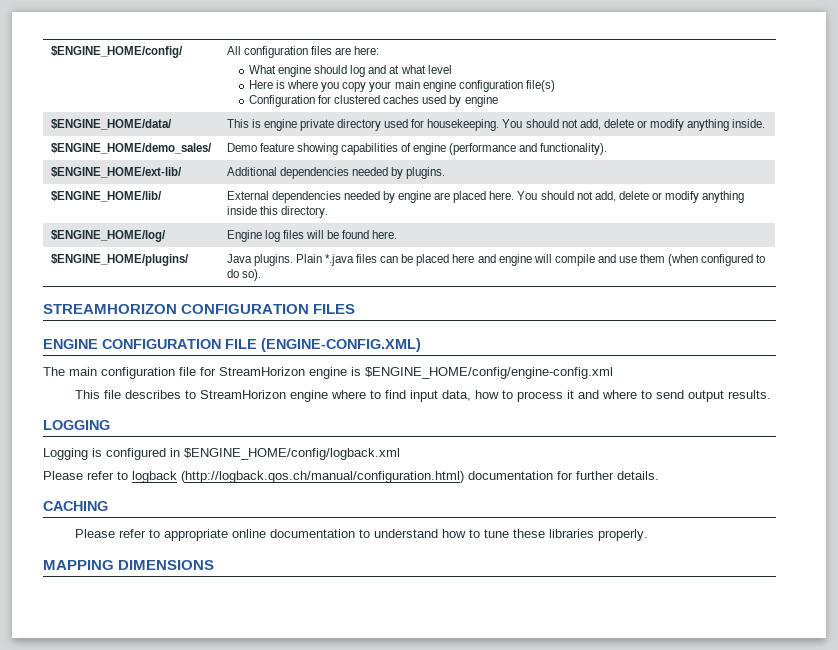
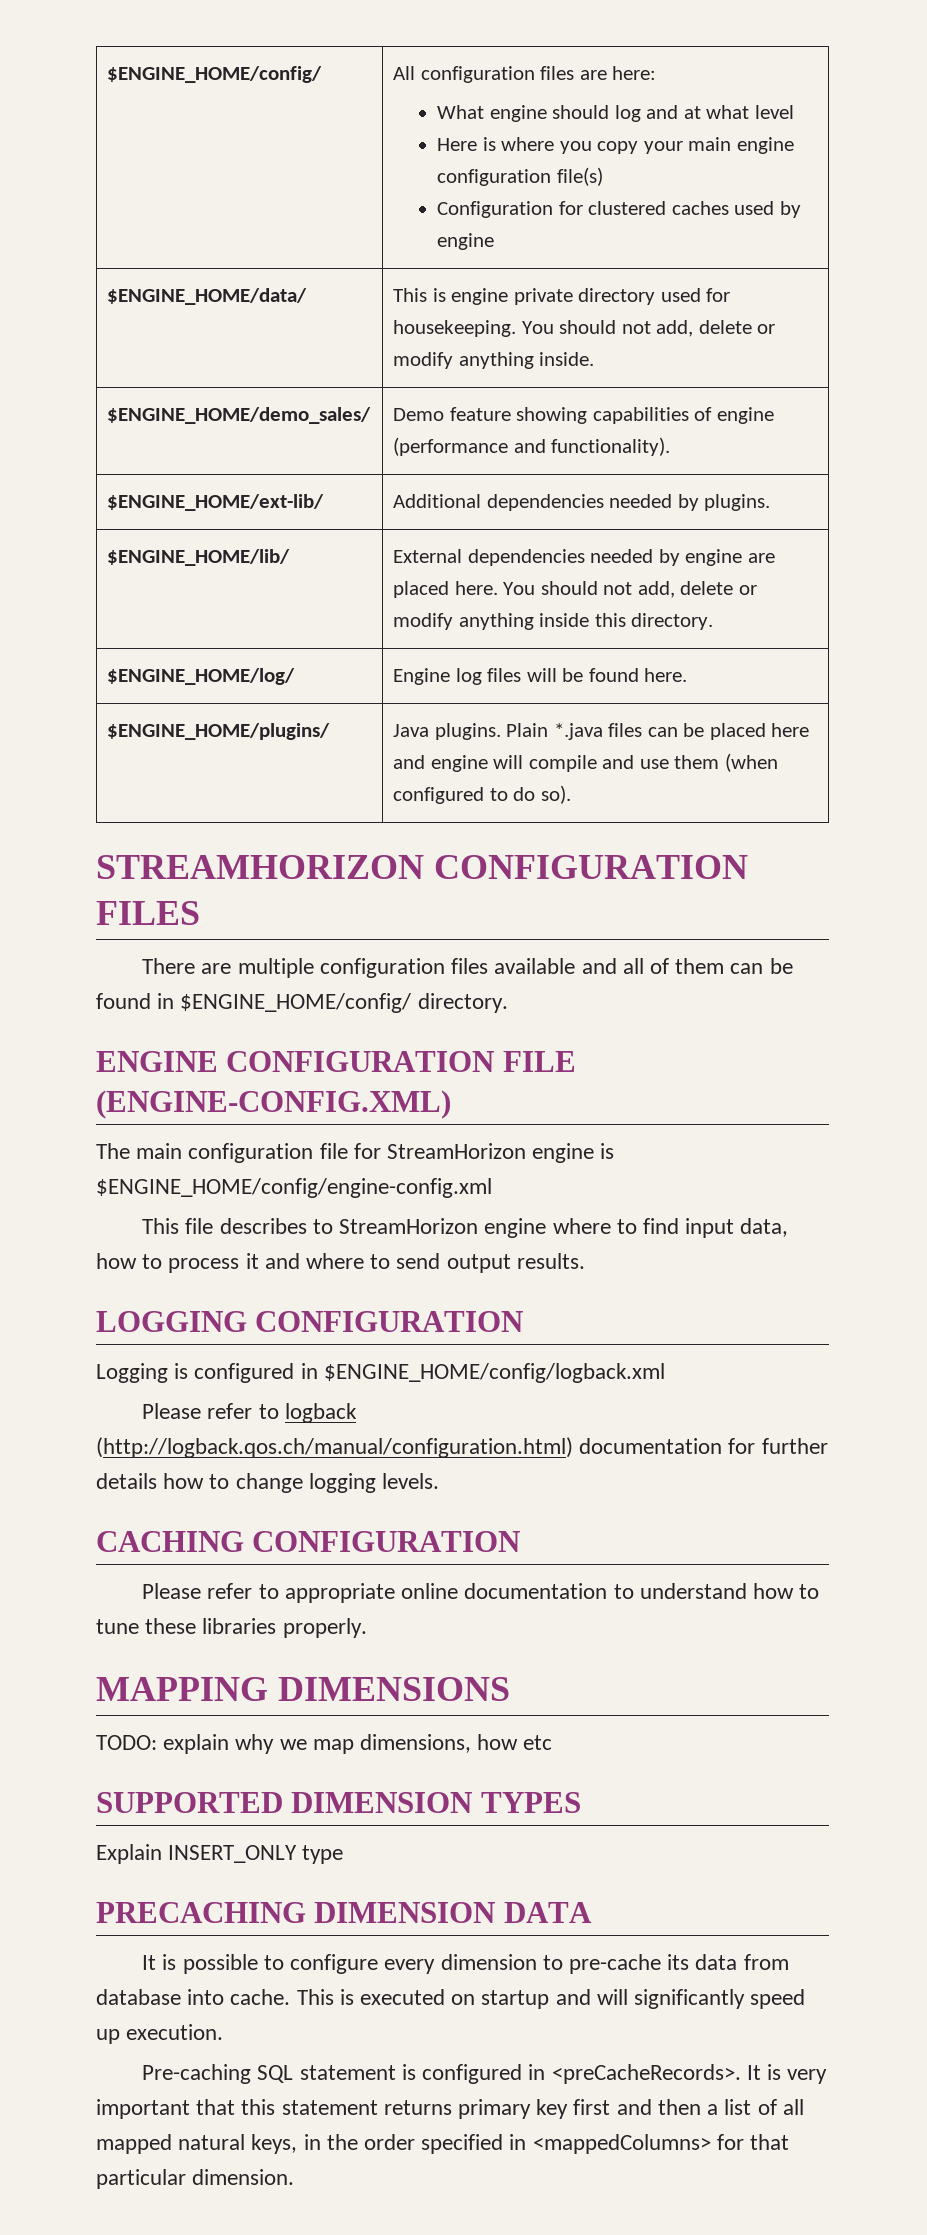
(356, 309) none -> [142,958,793,978] [96,993,508,1013] // There are multiple configuration files available and all of them can be found in $ENGINE_HOME/config/ directory.
(110, 425) none -> [255,1311,524,1332] CONFIGURATION
[617,471,659,480] details. -> [96,1473,440,1493] details how to change logging levels.
(108, 506) none -> [252,1531,521,1552] CONFIGURATION
(215, 565) none -> [96,1734,553,1754] [96,1792,581,1813] [96,1844,344,1864] [96,1902,592,1923] [142,1954,789,1974] [96,1989,806,2009] [96,2024,224,2044] [142,2064,828,2084] [96,2099,804,2119] [96,2134,790,2154] [96,2169,295,2189] // TODO: explain why we map dimensions, how etc // SUPPORTED DIMENSION TYPES // Explain INSERT_ONLY type // PRECACHING DIMENSION DATA // It is possible to configure every dimension to pre-cache its data from database into cache. This is executed on startup and will significantly speed up execution. // Pre-caching SQL statement is configured in <preCacheRecords>. It is very important that this statement returns primary key first and then a list of all mapped natural keys, in the order specified in <mappedColumns> for that particular dimension.

